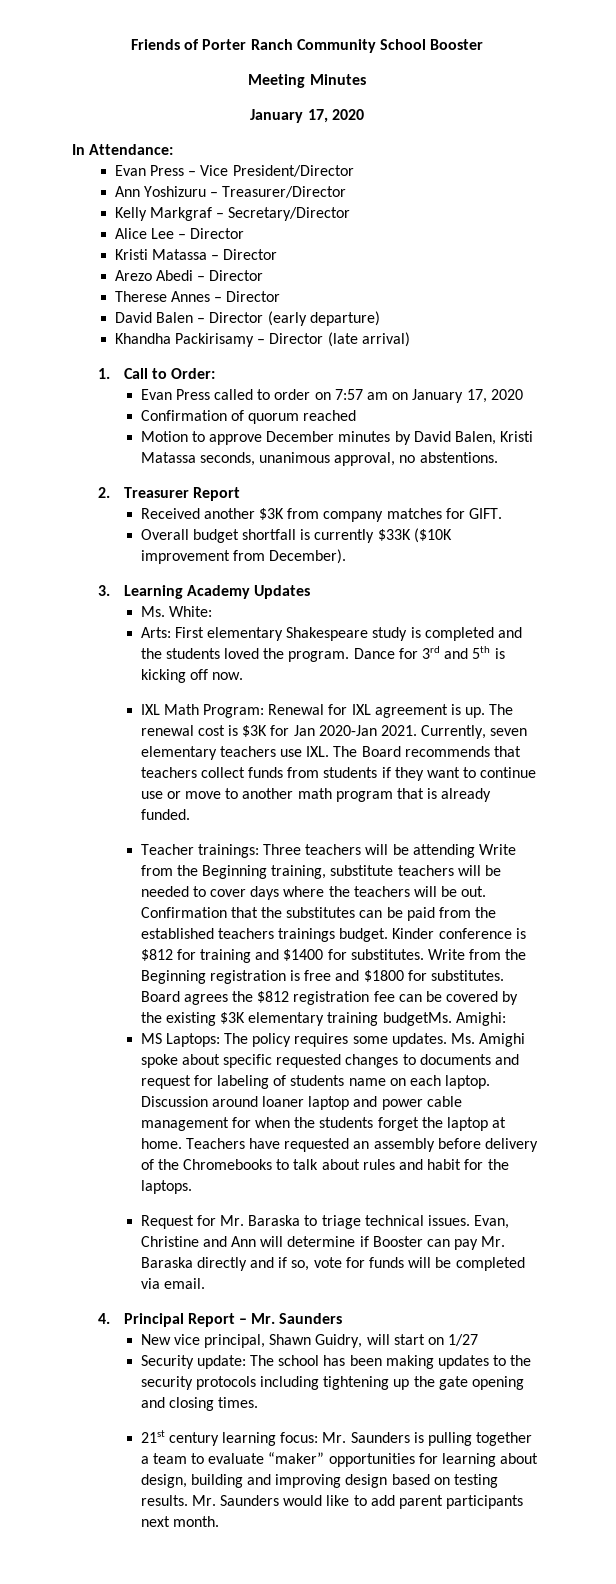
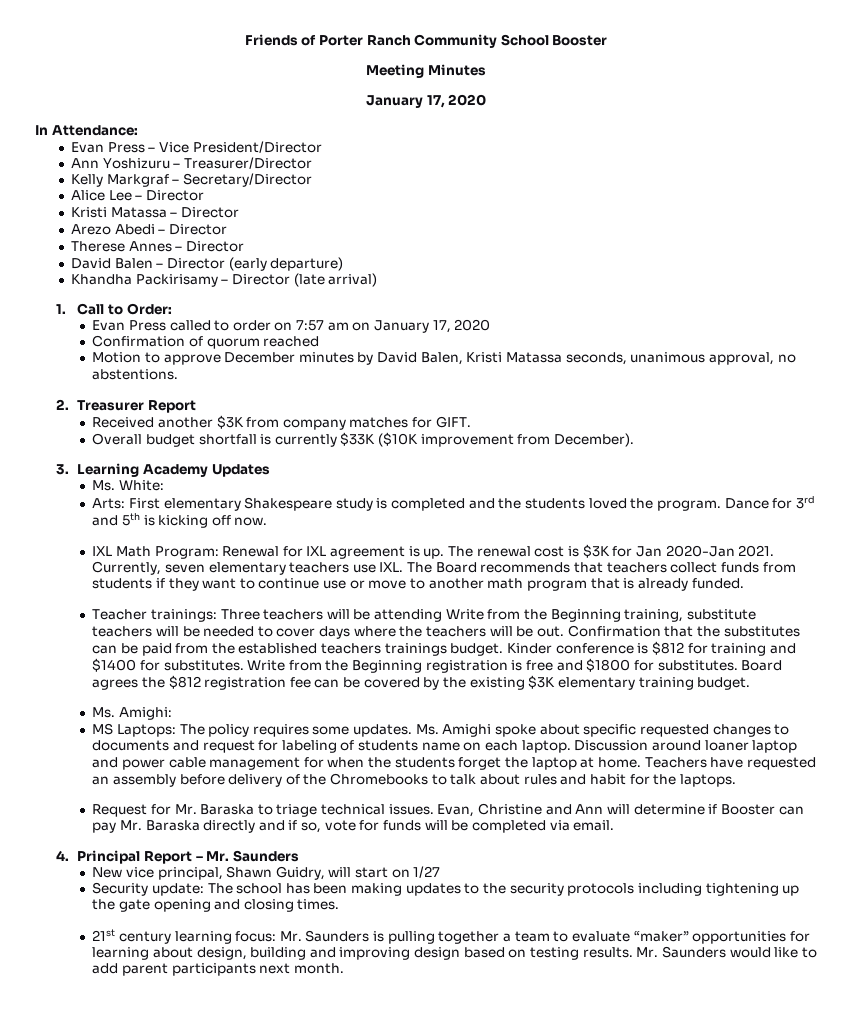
[382,1012,452,1026] budgetMs. -> [697,677,751,690] [92,707,116,718] budget. // Ms.

